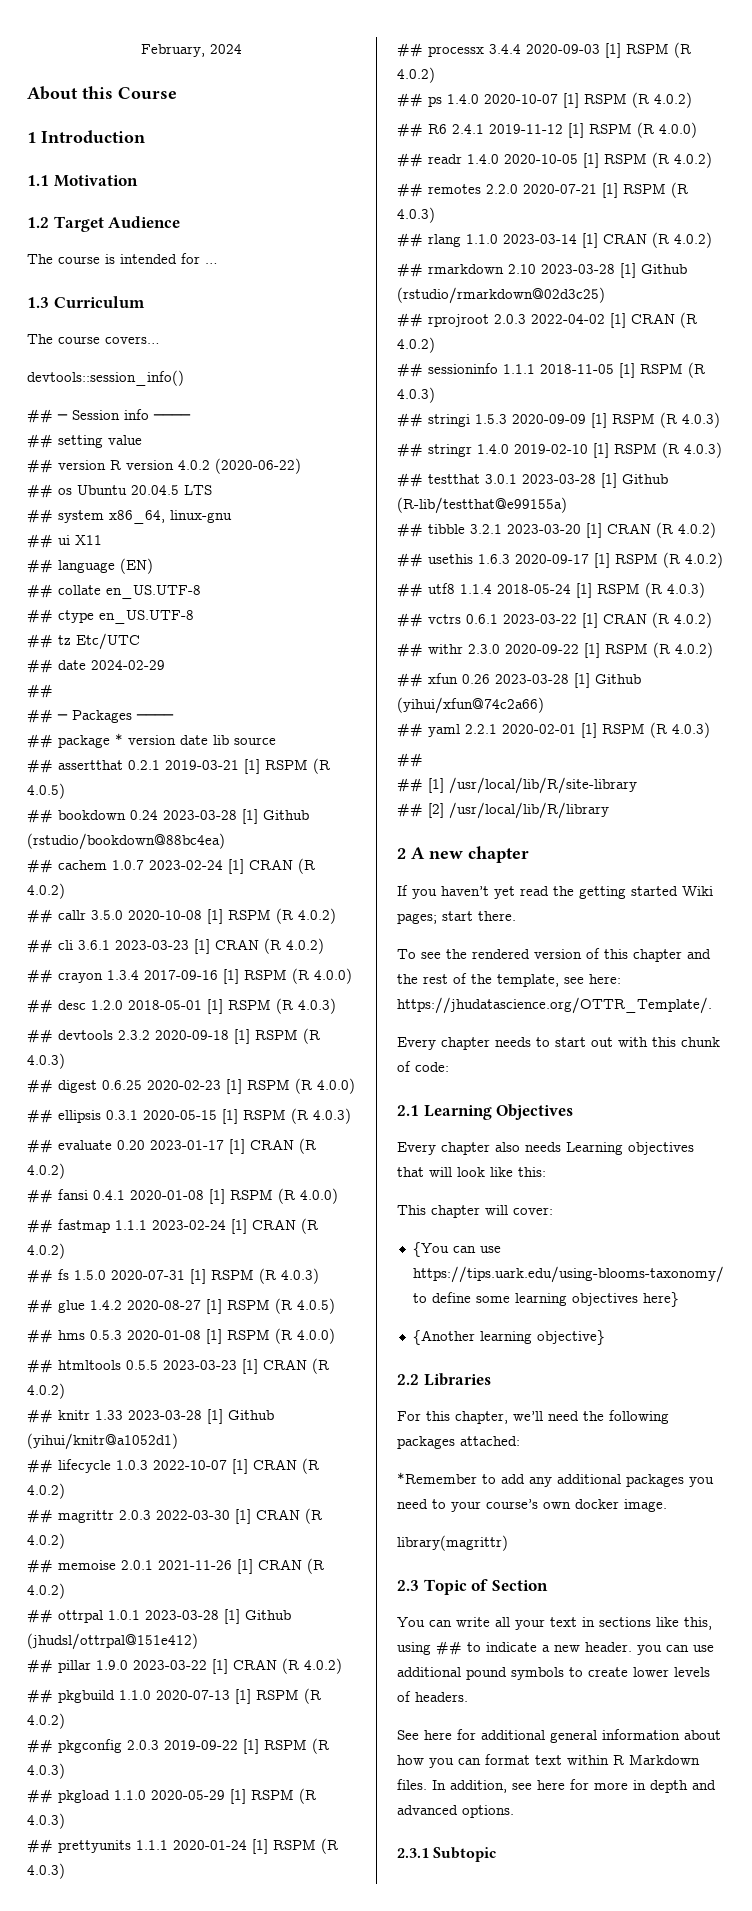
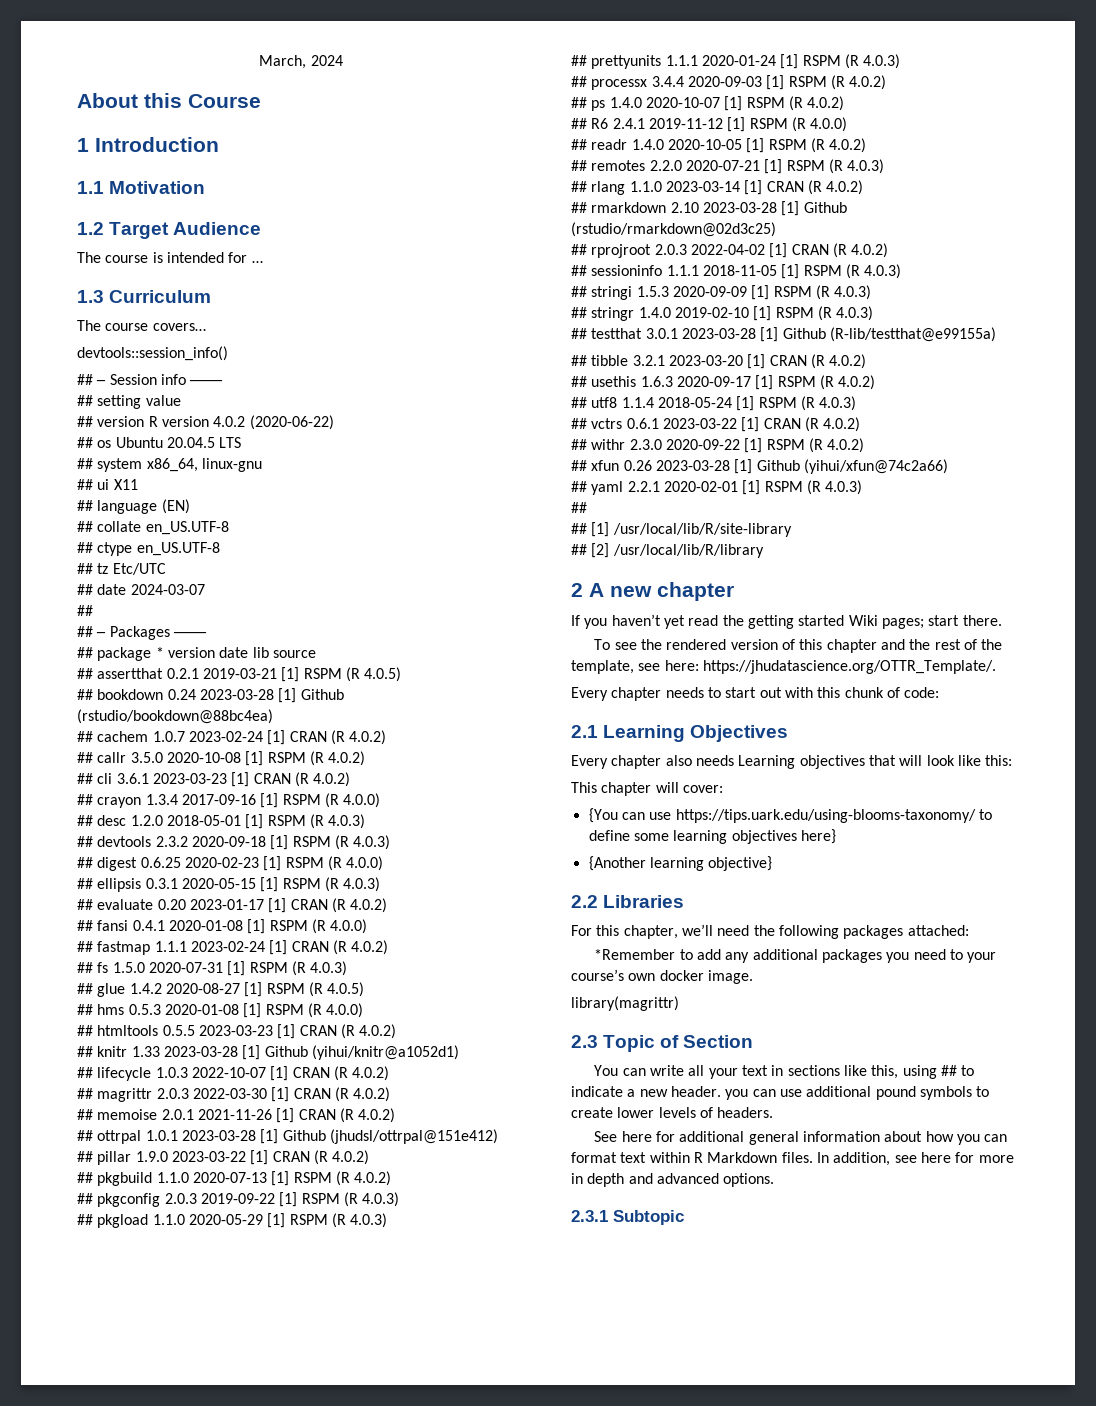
[140,44,205,57] February, -> [259,55,307,69] March,
[91,660,165,670] 2024-02-29 -> [130,584,205,595] 2024-03-07

